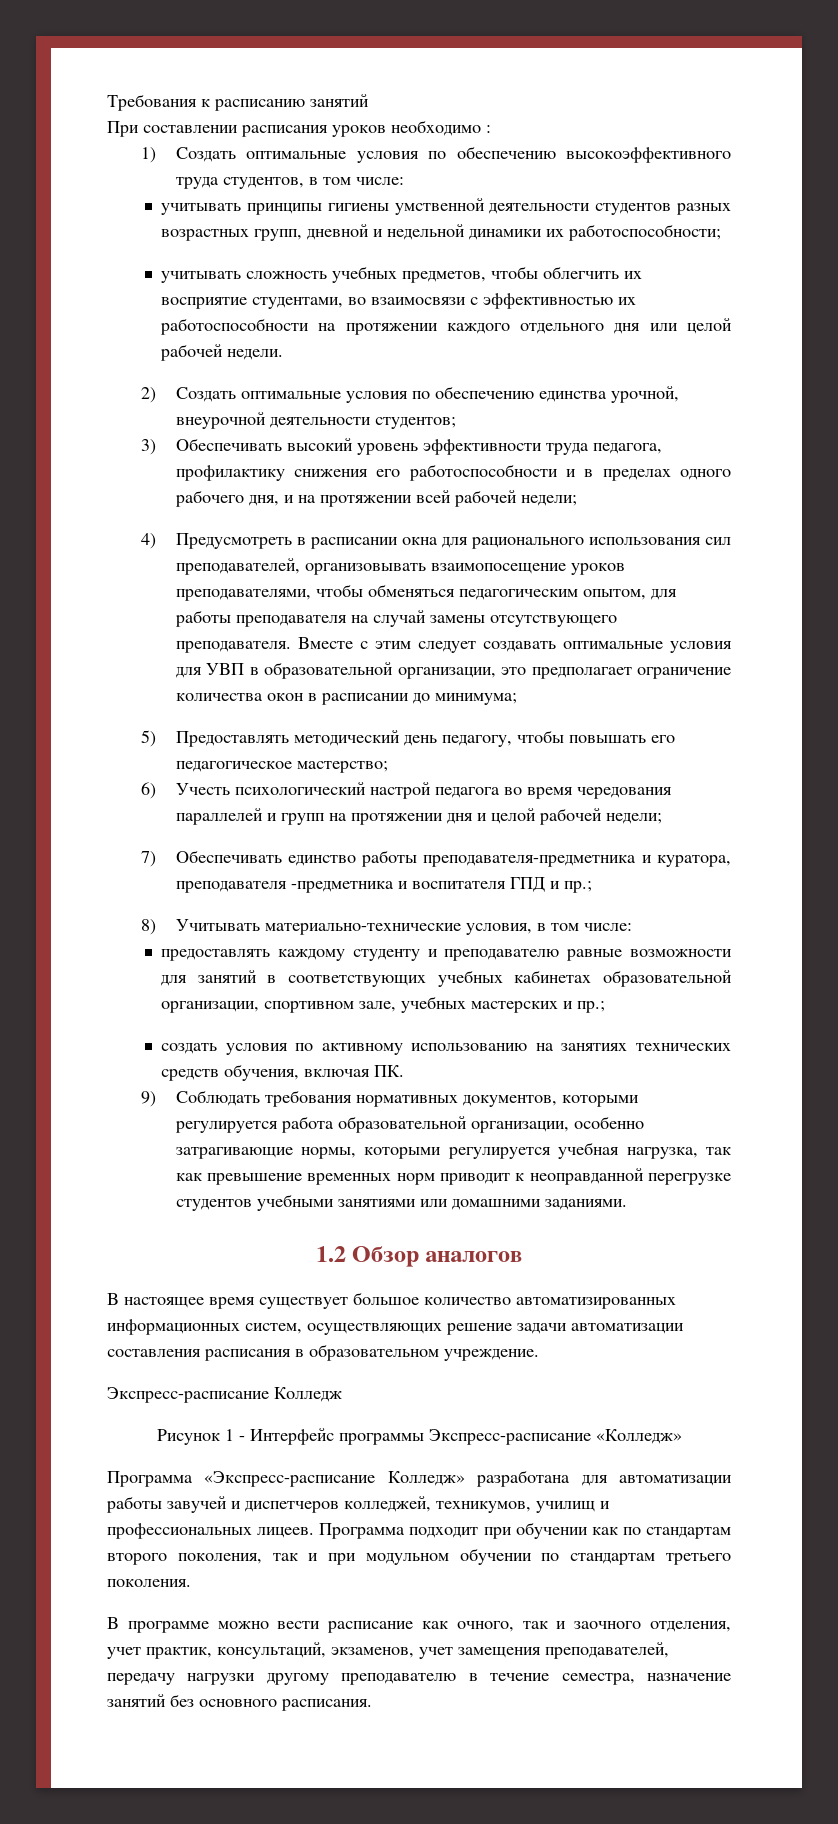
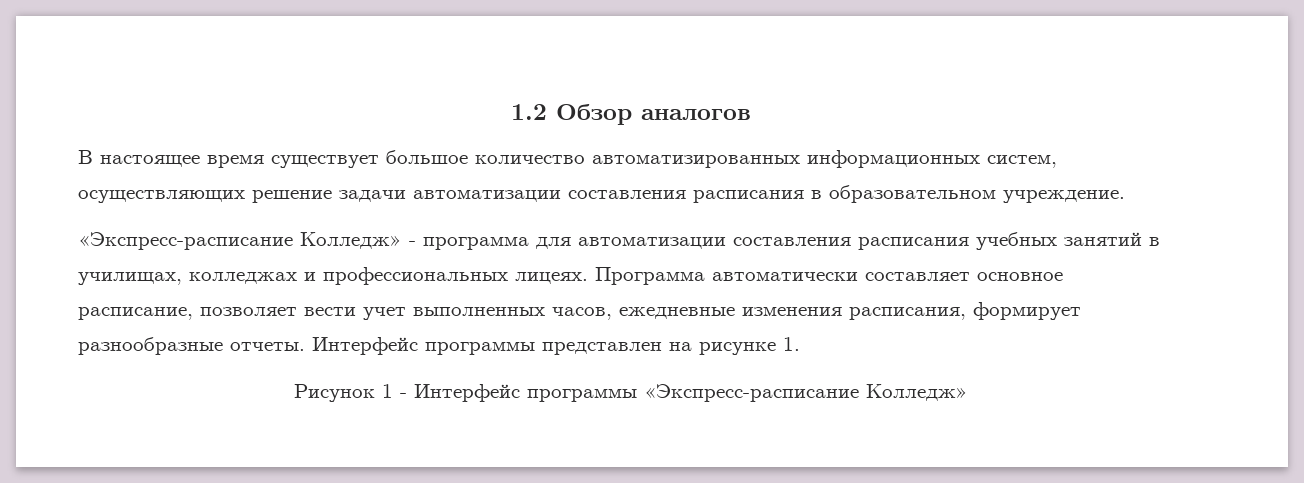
[107,94,369,111] [107,120,491,137] [141,146,731,163] [175,177,404,189] [161,198,731,215] [161,224,722,241] [161,266,643,283] [161,293,637,309] [160,318,732,335] [160,344,284,361] [141,386,679,403] [175,412,456,429] [141,438,662,455] [175,464,732,481] [174,490,577,507] [141,533,731,549] [175,558,625,575] [175,584,677,601] [174,610,617,627] [175,637,732,653] [175,662,732,679] [175,693,517,705] [141,730,675,747] [175,761,388,773] [141,782,672,799] [175,808,662,825] [141,850,731,867] [175,877,592,893] [141,919,632,935] [161,949,732,961] [161,970,732,987] [161,996,606,1013] [161,1043,732,1055] [161,1064,405,1081] [141,1090,639,1107] [174,1116,644,1133] [175,1142,731,1159] [175,1168,732,1185] [175,1194,627,1211] Требования к расписанию занятий // При составлении расписания уроков необходимо : // 1) Создать оптимальные условия по обеспечению высокоэффективного труда студентов, в том числе: // учитывать принципы гигиены умственной деятельности студентов разных возрастных групп, дневной и недельной динамики их работоспособности; // учитывать сложность учебных предметов, чтобы облегчить их восприятие студентами, во взаимосвязи с эффективностью их работоспособности на протяжении каждого отдельного дня или целой рабочей недели. // 2) Создать оптимальные условия по обеспечению единства урочной, внеурочной деятельности студентов; // 3) Обеспечивать высокий уровень эффективности труда педагога, профилактику снижения его работоспособности и в пределах одного рабочего дня, и на протяжении всей рабочей недели; // 4) Предусмотреть в расписании окна для рационального использования сил преподавателей, организовывать взаимопосещение уроков преподавателями, чтобы обменяться педагогическим опытом, для работы преподавателя на случай замены отсутствующего преподавателя. Вместе с этим следует создавать оптимальные условия для УВП в образовательной организации, это предполагает ограничение количества окон в расписании до минимума; // 5) Предоставлять методический день педагогу, чтобы повышать его педагогическое мастерство; // 6) Учесть психологический настрой педагога во время чередования параллелей и групп на протяжении дня и целой рабочей недели; // 7) Обеспечивать единство работы преподавателя-предметника и куратора, преподавателя -предметника и воспитателя ГПД и пр.; // 8) Учитывать материально-технические условия, в том числе: // предоставлять каждому студенту и преподавателю равные возможности для занятий в соответствующих учебных кабинетах образовательной организации, спортивном зале, учебных мастерских и пр.; // создать условия по активному использованию на занятиях технических средств обучения, включая ПК. // 9) Соблюдать требования нормативных документов, которыми регулируется работа образовательной организации, особенно затрагивающие нормы, которыми регулируется учебная нагрузка, так как превышение временных норм приводит к неоправданной перегрузке студентов учебными занятиями или домашними заданиями. // -> (510, 112) none
[107,1387,342,1403] Экспресс-расписание Колледж -> [78,232,1160,250] [78,267,1063,285] [78,302,1081,320] [78,337,800,355] «Экспресс-расписание Колледж» - программа для автоматизации составления расписания учебных занятий в училищах, колледжах и профессиональных лицеях. Программа автоматически составляет основное расписание, позволяет вести учет выполненных часов, ежедневные изменения расписания, формирует разнообразные отчеты. Интерфейс программы представлен на рисунке 1.
[428,1429,682,1445] [107,1470,732,1487] [106,1496,610,1513] [107,1522,731,1539] [107,1548,731,1565] [107,1579,191,1587] [107,1617,731,1633] [107,1642,669,1659] [107,1673,732,1685] [107,1694,372,1711] Экспресс-расписание «Колледж» // Программа «Экспресс-расписание Колледж» разработана для автоматизации работы завучей и диспетчеров колледжей, техникумов, училищ и профессиональных лицеев. Программа подходит при обучении как по стандартам второго поколения, так и при модульном обучении по стандартам третьего поколения. // В программе можно вести расписание как очного, так и заочного отделения, учет практик, консультаций, экзаменов, учет замещения преподавателей, передачу нагрузки другому преподавателю в течение семестра, назначение занятий без основного расписания. -> [643,384,968,402] «Экспресс-расписание Колледж»

